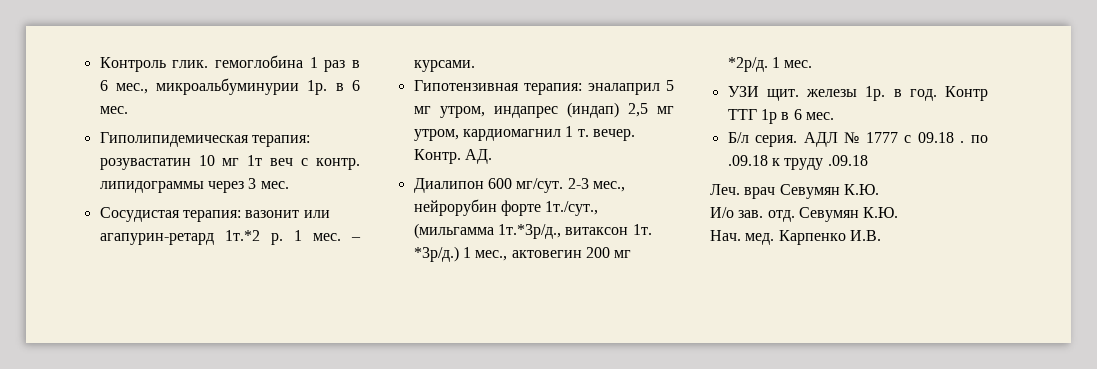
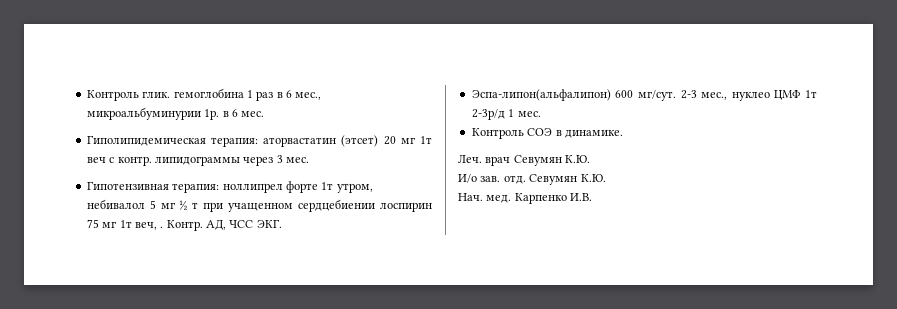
[99,155,215,170] розувастатин 10 -> [263,135,396,147] аторвастатин (этсет) 20
[99,207,330,222] [99,230,361,245] [413,60,475,72] [413,80,674,95] [413,102,674,118] [413,126,635,141] [413,149,492,164] [413,178,625,193] [413,199,599,216] [413,223,652,239] [413,246,632,262] [727,57,813,72] [727,86,988,101] [727,109,834,124] [727,132,988,147] [727,155,868,170] Сосудистая терапия: вазонит или агапурин-ретард 1т.*2 р. 1 мес. – курсами. // Гипотензивная терапия: эналаприл 5 мг утром, индапрес (индап) 2,5 мг утром, кардиомагнил 1 т. вечер. Контр. АД. // Диалипон 600 мг/сут. 2-3 мес., нейрорубин форте 1т./сут., (мильгамма 1т.*3р/д., витаксон 1т. *3р/д.) 1 мес., актовегин 200 мг *2р/д. 1 мес. // УЗИ щит. железы 1р. в год. Контр ТТГ 1р в 6 мес. // Б/л серия. АДЛ № 1777 с 09.18 . по .09.18 к труду .09.18 -> [86,181,373,193] [86,199,432,212] [86,219,282,231] [471,89,817,101] [471,109,541,120] [471,128,623,139] Гипотензивная терапия: ноллипрел форте 1т утром, небивалол 5 мг ½ т при учащенном сердцебиении лоспирин 75 мг 1т веч, . Контр. АД, ЧСС ЭКГ. // Эспа-липон(альфалипон) 600 мг/сут. 2-3 мес., нуклео ЦМФ 1т 2-3р/д 1 мес. // Контроль СОЭ в динамике.

